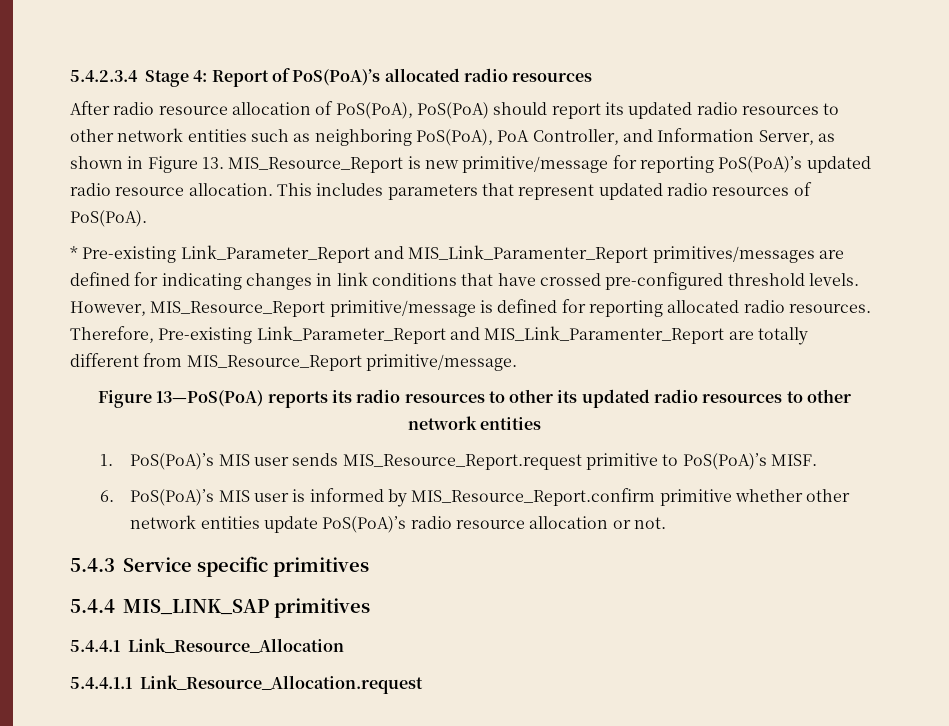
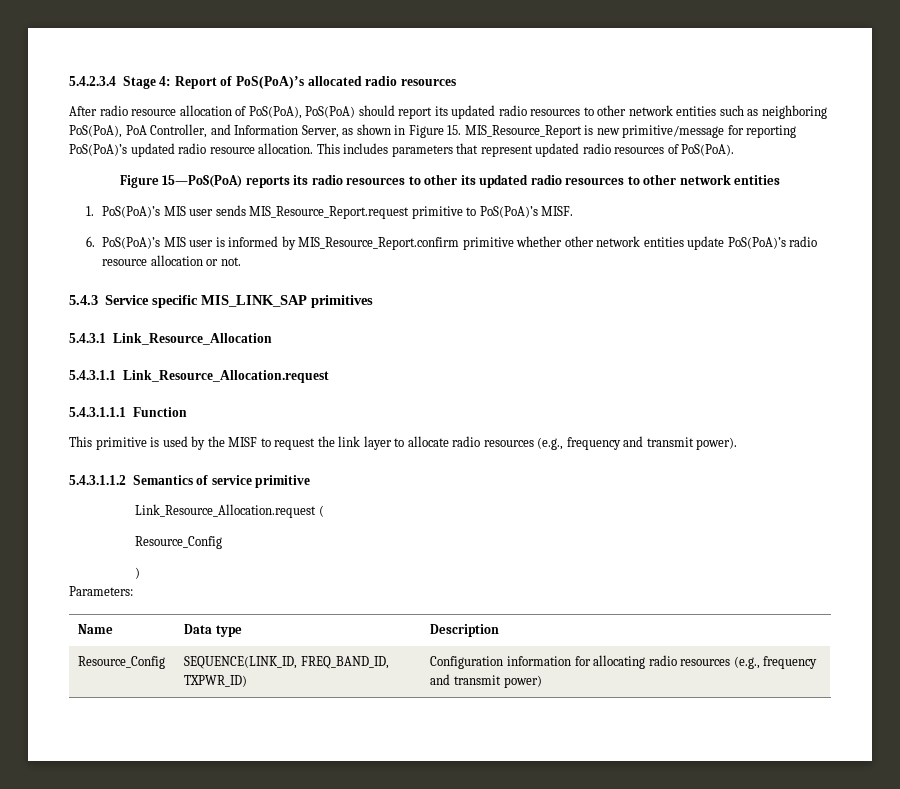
[201,157,224,169] 13. -> [447,125,462,135] 15.
[70,245,844,263] [70,272,859,290] [70,299,871,317] [70,326,808,345] [70,353,517,371] [97,390,264,408] // * Pre-existing Link_Parameter_Report and MIS_Link_Paramenter_Report primitives/messages are defined for indicating changes in link conditions that have crossed pre-configured threshold levels. However, MIS_Resource_Report primitive/message is defined for reporting allocated radio resources. Therefore, Pre-existing Link_Parameter_Report and MIS_Link_Paramenter_Report are totally different from MIS_Resource_Report primitive/message. // Figure 13—PoS(PoA) -> [119,175,243,188] // Figure 15—PoS(PoA)
[273,557,369,577] [70,599,115,613] primitives // 5.4.4 -> (198, 301) none
[70,640,120,652] 5.4.4.1 -> [69,333,106,343] 5.4.3.1
[70,675,423,694] 5.4.4.1.1 Link_Resource_Allocation.request -> [69,370,329,383] [69,407,187,417] [69,436,738,450] [69,475,311,488] [135,504,324,518] [135,536,223,549] [135,567,141,579] [69,586,133,596] [78,624,114,634] [184,624,242,637] [430,624,500,637] [78,656,166,669] [184,656,389,669] [184,675,248,687] [430,655,818,669] [430,674,542,688] 5.4.3.1.1 Link_Resource_Allocation.request // 5.4.3.1.1.1 Function // This primitive is used by the MISF to request the link layer to allocate radio resources (e.g., frequency and transmit power). // 5.4.3.1.1.2 Semantics of service primitive // Link_Resource_Allocation.request ( // Resource_Config // ) // Parameters: // Name | Data type | Description // Resource_Config | SEQUENCE(LINK_ID, FREQ_BAND_ID, TXPWR_ID) | Configuration information for allocating radio resources (e.g., frequency and transmit power)

